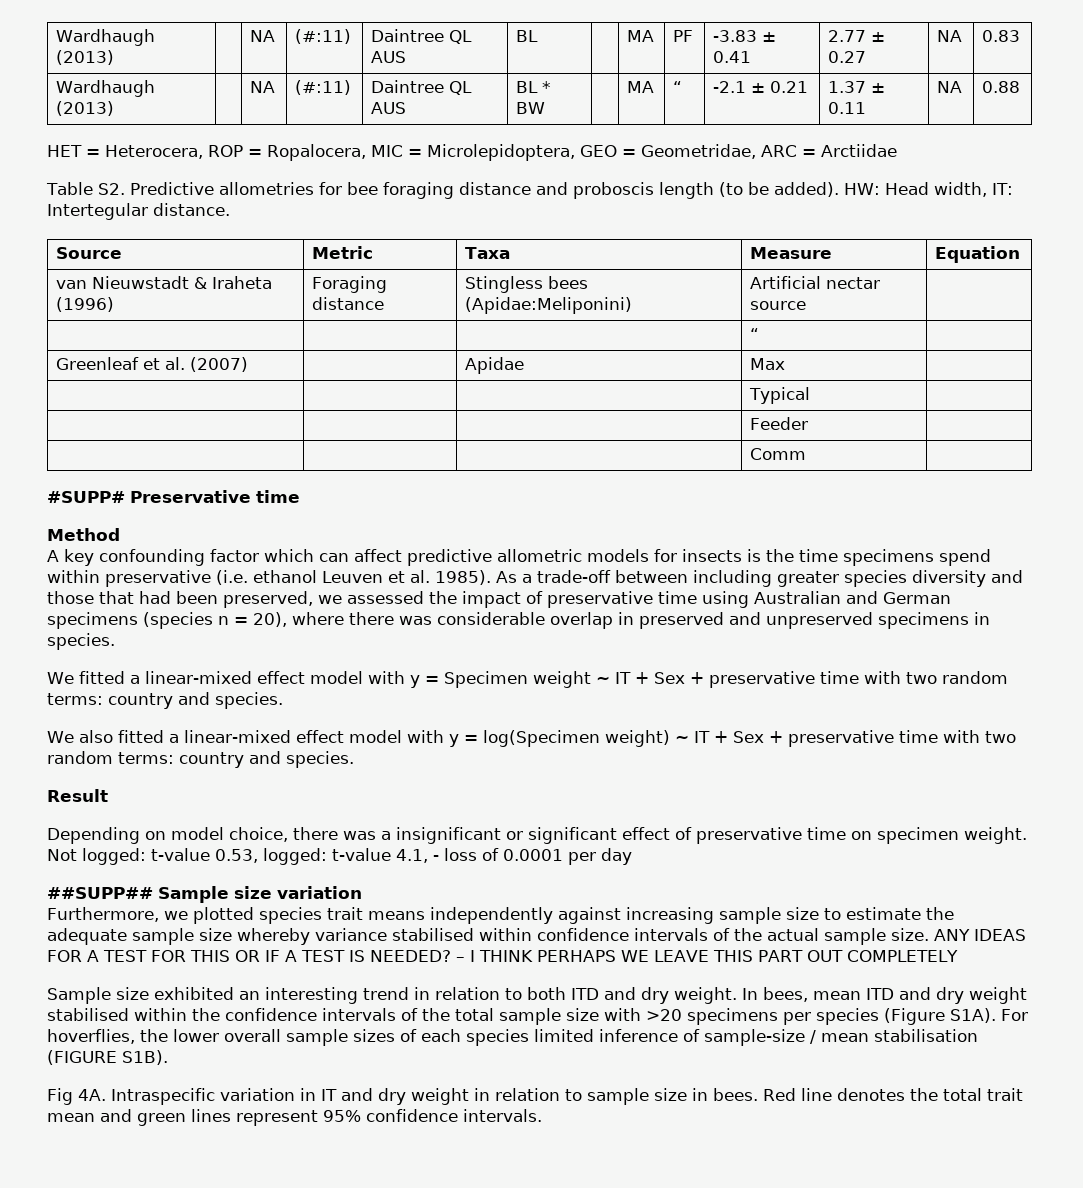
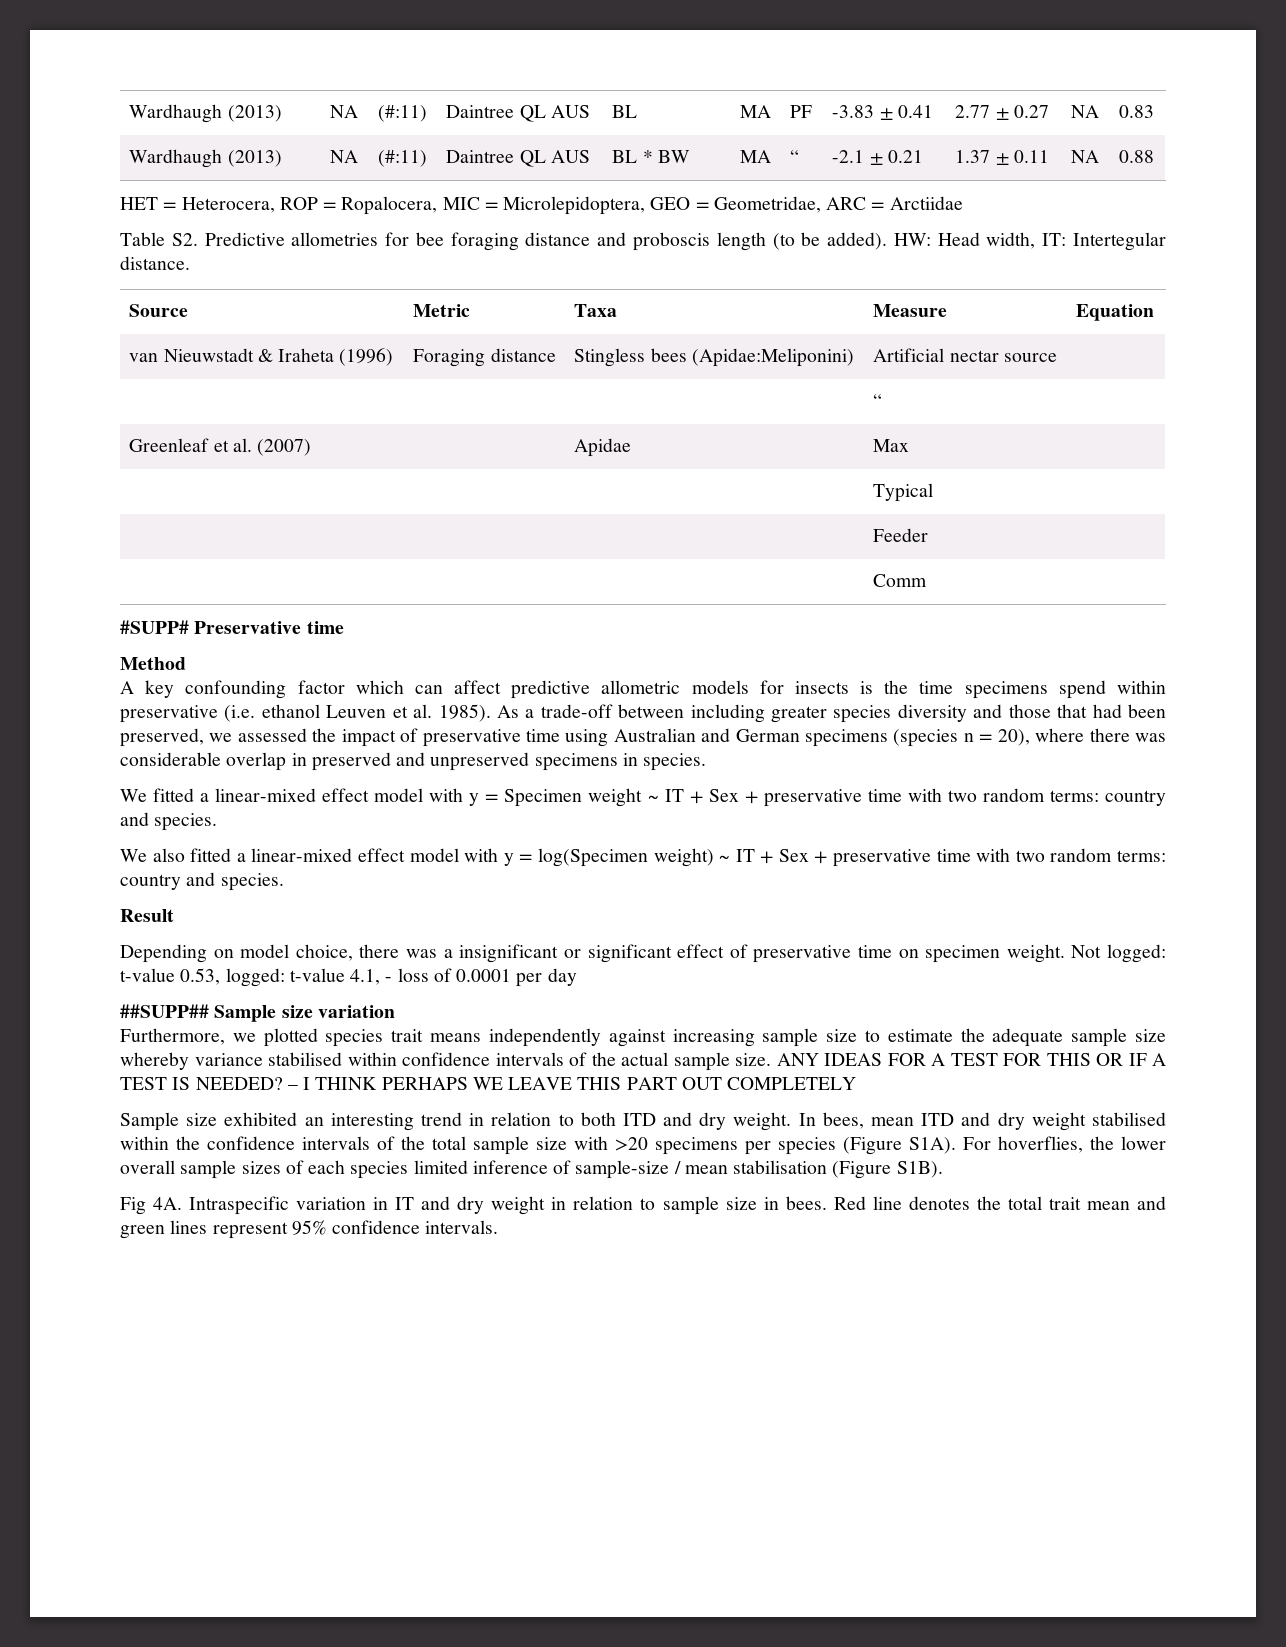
[47,1050,117,1065] (FIGURE -> [832,1161,892,1179] (Figure

